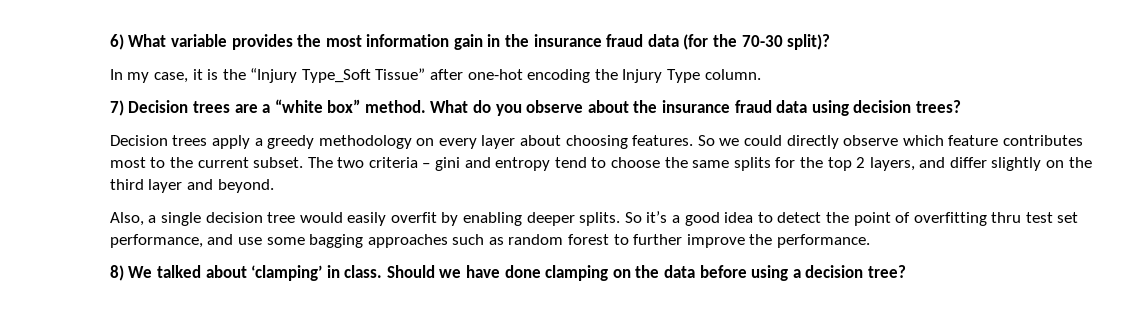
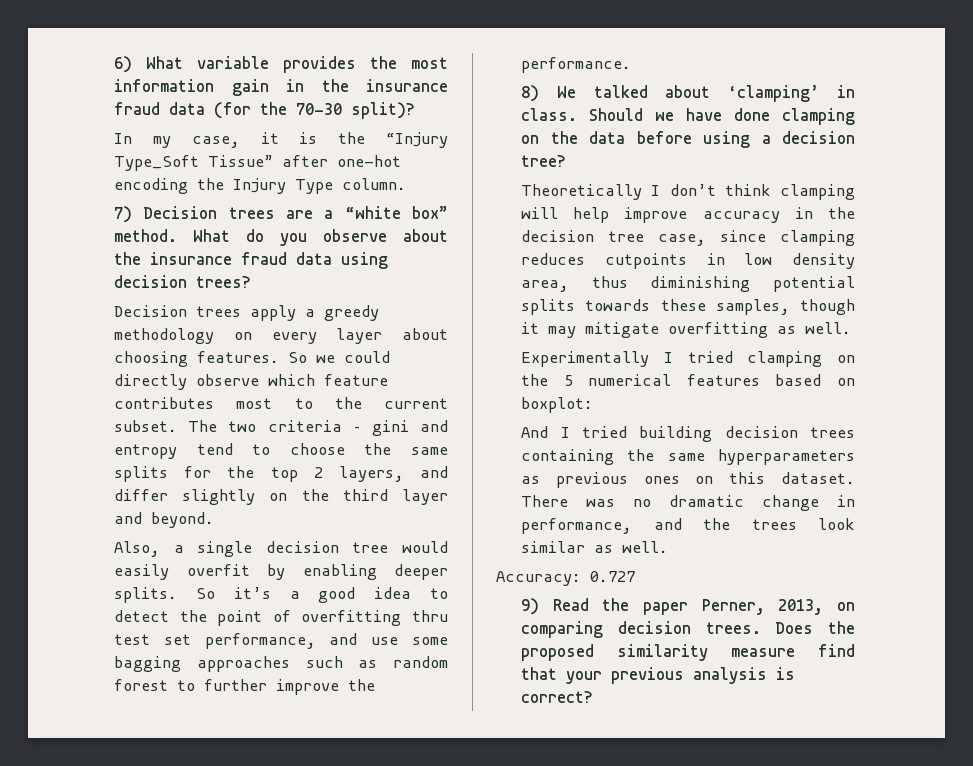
(906, 271) none -> [521,184,855,200] [521,207,855,223] [521,230,855,246] [521,253,855,269] [521,276,855,292] [521,299,855,315] [521,322,852,338] [521,351,855,367] [521,374,855,386] [521,397,594,413] [521,426,855,442] [521,449,855,465] [521,472,855,488] [521,495,855,511] [521,518,855,534] [521,541,669,553] [496,571,635,586] [521,598,855,615] [521,621,855,638] [521,644,855,661] [521,667,796,684] [521,691,594,703] // Theoretically I don’t think clamping will help improve accuracy in the decision tree case, since clamping reduces cutpoints in low density area, thus diminishing potential splits towards these samples, though it may mitigate overfitting as well. // Experimentally I tried clamping on the 5 numerical features based on boxplot: // And I tried building decision trees containing the same hyperparameters as previous ones on this dataset. There was no dramatic change in performance, and the trees look similar as well. // Accuracy: 0.727 // 9) Read the paper Perner, 2013, on comparing decision trees. Does the proposed similarity measure find that your previous analysis is correct?

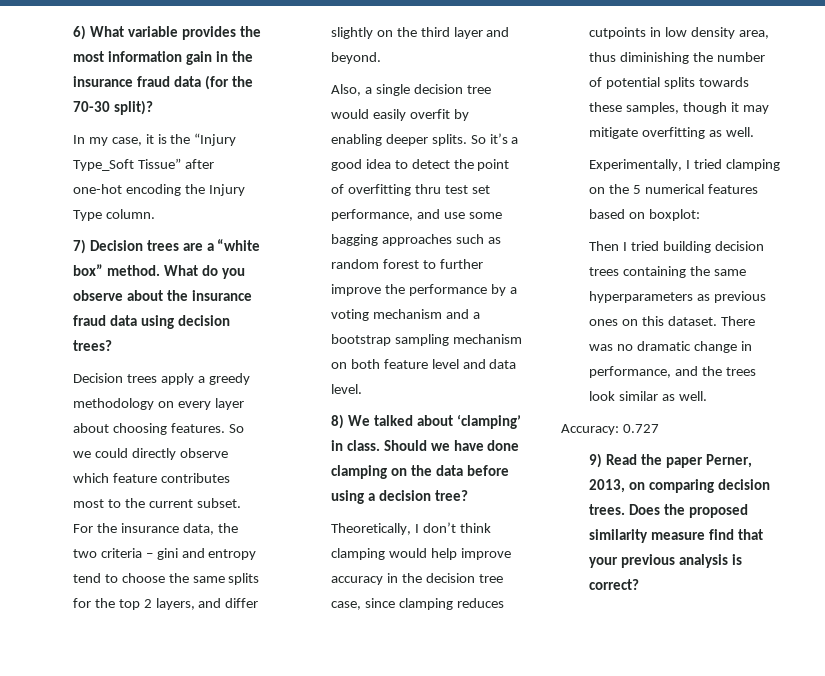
[188,420,218,432] The -> [72,523,238,535] For the insurance data, the
[521,57,632,73] performance. -> [408,284,517,296] [330,309,480,321] [330,334,522,346] [330,359,517,369] [330,384,362,394] performance by a voting mechanism and a bootstrap sampling mechanism on both feature level and data level.
[521,184,643,200] Theoretically -> [330,523,411,535] Theoretically,
[521,207,559,219] will -> [388,548,427,558] would
(751, 284) none -> [692,52,765,62] [588,77,602,87] the number of
[521,351,650,367] Experimentally -> [588,159,682,171] Experimentally,
[521,426,549,438] And -> [588,241,619,251] Then

